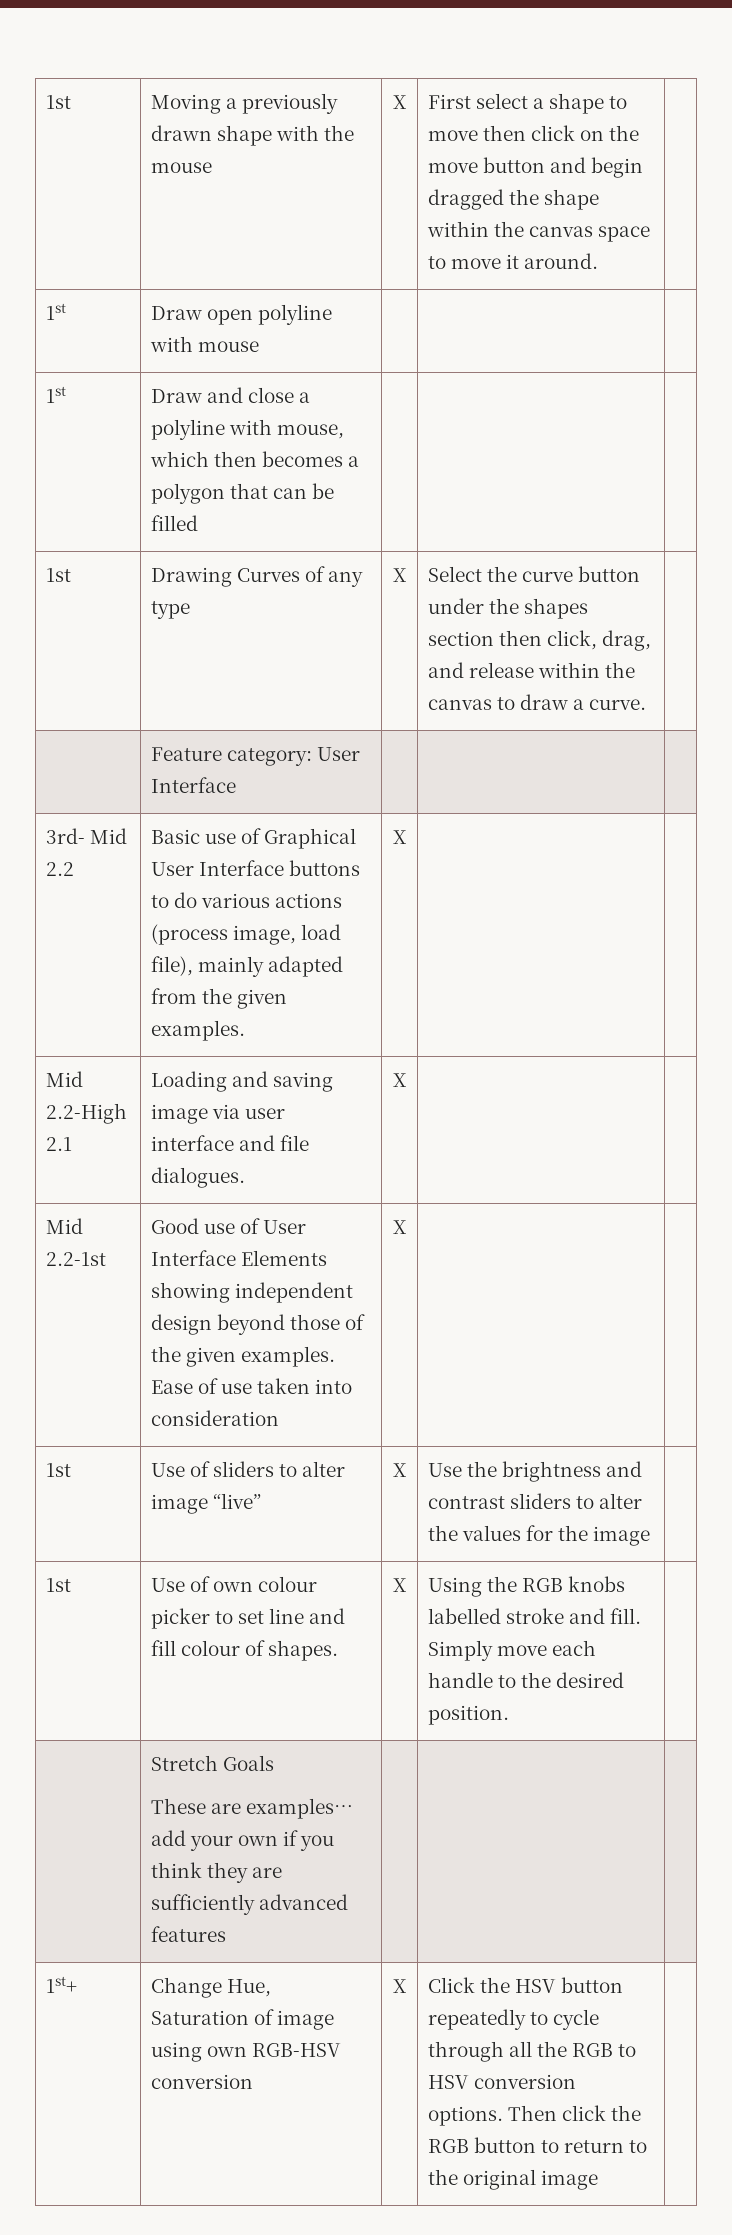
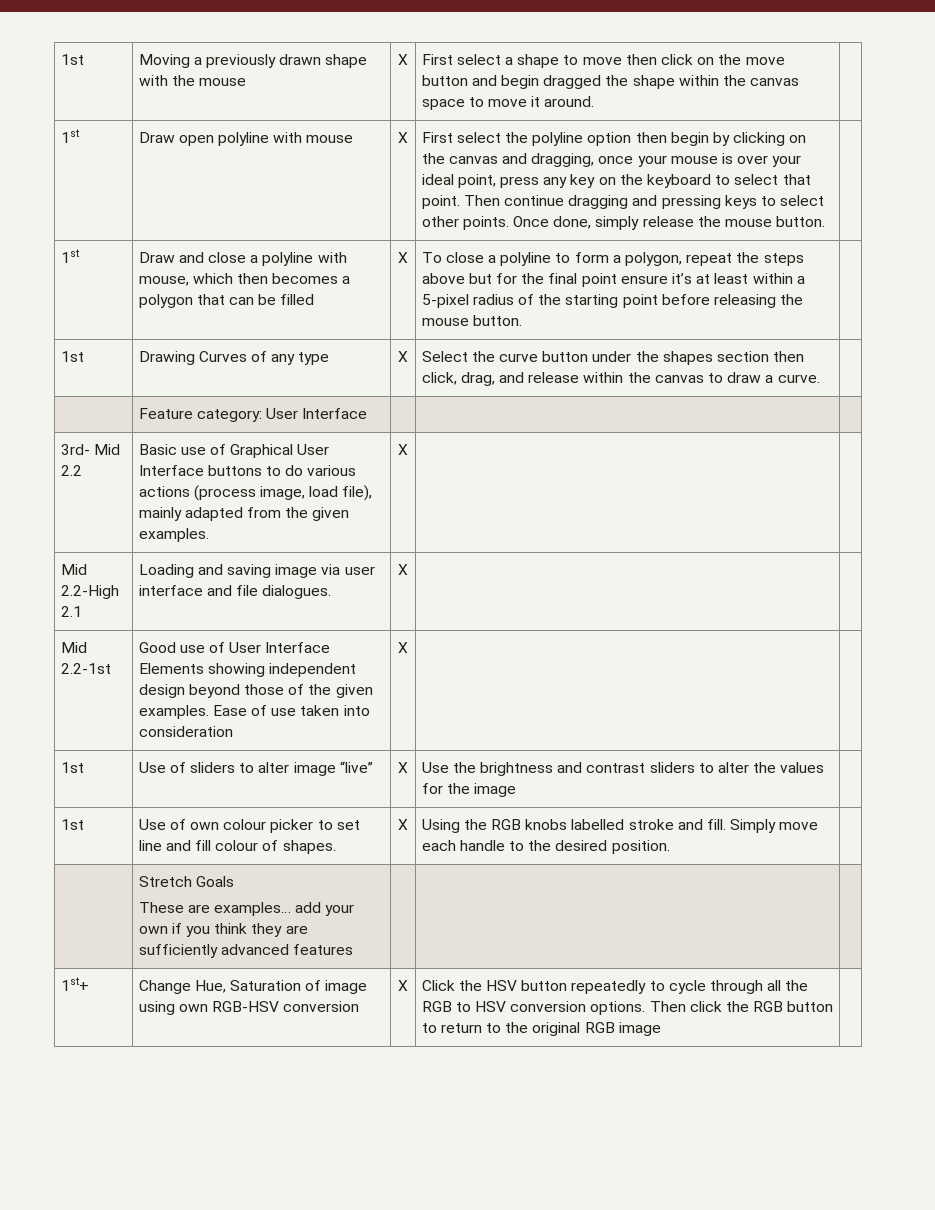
(260, 346) | -> [398,132,408,143] [421,132,807,146] [421,153,802,167] [421,174,811,188] [421,195,825,209] [421,216,826,230] X | First select the polyline option then begin by clicking on the canvas and dragging, once your mouse is over your ideal point, press any key on the keyboard to select that point. Then continue dragging and pressing keys to select other points. Once done, simply release the mouse button.
(198, 523) | -> [398,252,408,263] [421,252,804,266] [421,273,805,287] [421,294,804,308] [421,315,522,326] X | To close a polyline to form a polygon, repeat the steps above but for the final point ensure it’s at least within a 5-pixel radius of the starting point before releasing the mouse button.
(537, 2179) none -> [584,1022,615,1033] RGB

